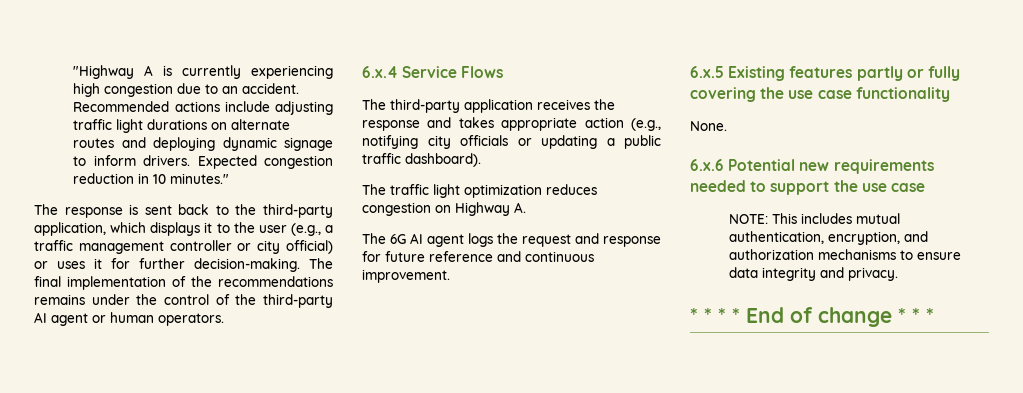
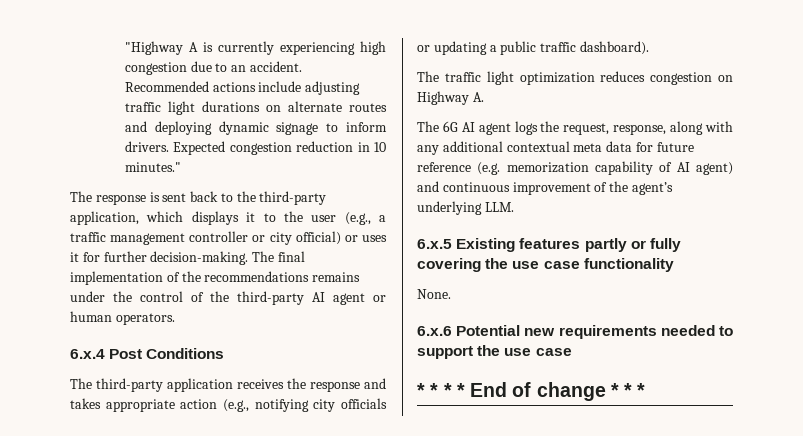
[402,66,504,78] Service Flows -> [109,348,225,359] Post Conditions
[522,233,661,247] [362,251,594,262] [362,269,450,283] request and response for future reference and continuous improvement. -> [563,121,733,135] [417,141,694,155] [417,161,733,175] [417,181,673,195] [417,201,514,215] request, response, along with any additional contextual meta data for future reference (e.g. memorization capability of AI agent) and continuous improvement of the agent’s underlying LLM.
[729,213,901,224] [729,231,929,245] [729,249,962,260] [729,267,899,281] // NOTE: This includes mutual authentication, encryption, and authorization mechanisms to ensure data integrity and privacy. -> (572, 352) none

